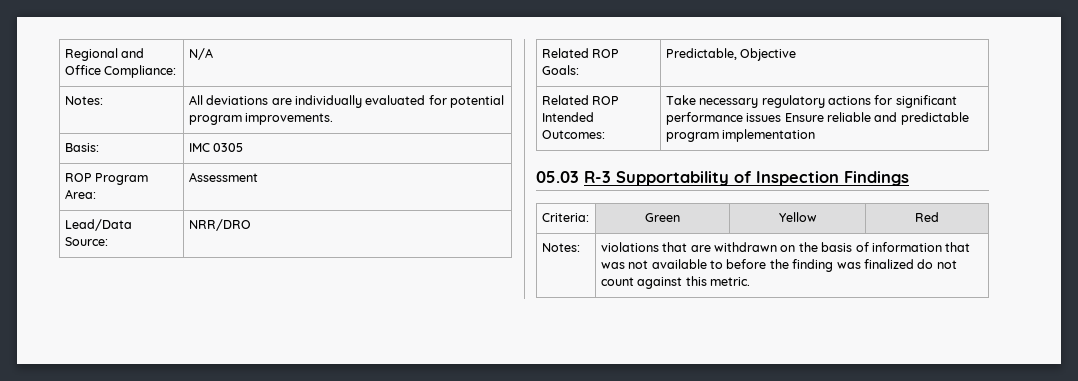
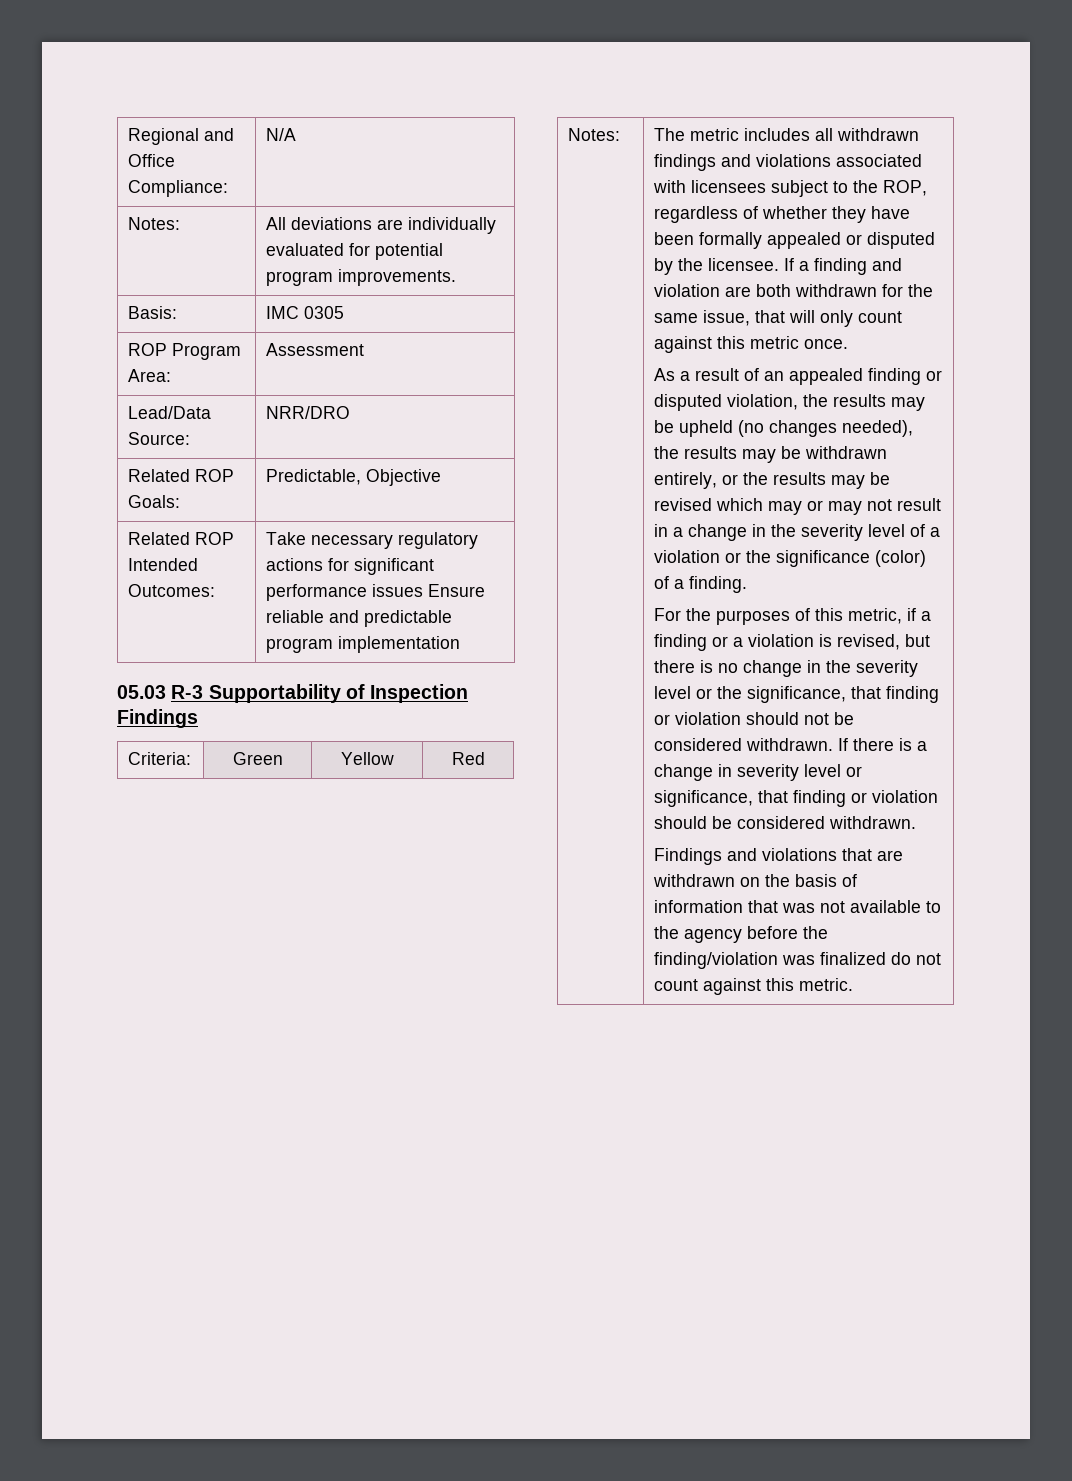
(580, 247) none -> [654,128,920,141] [654,154,923,171] [653,180,928,197] [654,206,911,223] [654,232,936,249] [654,258,903,275] [654,284,934,297] [654,310,903,327] [654,336,849,353] [654,368,943,385] [654,394,926,411] [654,420,914,437] [654,446,888,463] [654,472,891,489] [654,498,942,515] [654,524,941,541] [654,550,927,567] [654,576,748,593] [654,608,932,625] [654,634,931,651] [654,660,919,677] [654,686,940,703] [654,712,855,725] [654,738,928,751] [654,764,863,781] [654,790,939,807] [654,816,917,829] [654,848,758,865] The metric includes all withdrawn findings and violations associated with licensees subject to the ROP, regardless of whether they have been formally appealed or disputed by the licensee. If a finding and violation are both withdrawn for the same issue, that will only count against this metric once. // As a result of an appealed finding or disputed violation, the results may be upheld (no changes needed), the results may be withdrawn entirely, or the results may be revised which may or may not result in a change in the severity level of a violation or the significance (color) of a finding. // For the purposes of this metric, if a finding or a violation is revised, but there is no change in the severity level or the significance, that finding or violation should not be considered withdrawn. If there is a change in severity level or significance, that finding or violation should be considered withdrawn. // Findings and
(724, 264) none -> [654,926,743,943] the agency
[792,259,834,272] finding -> [654,952,779,969] finding/violation

